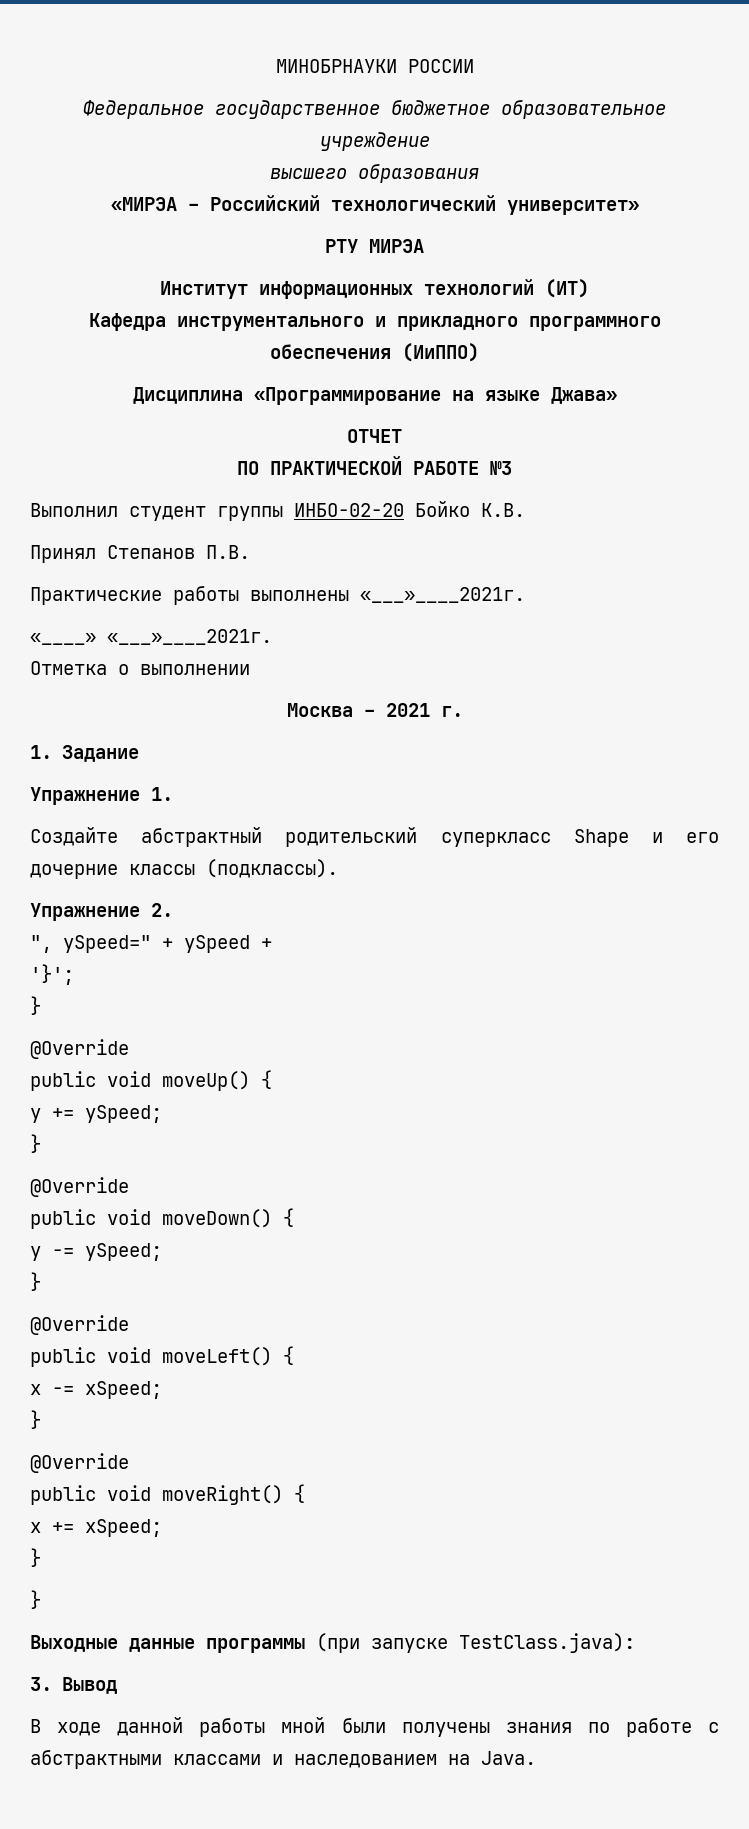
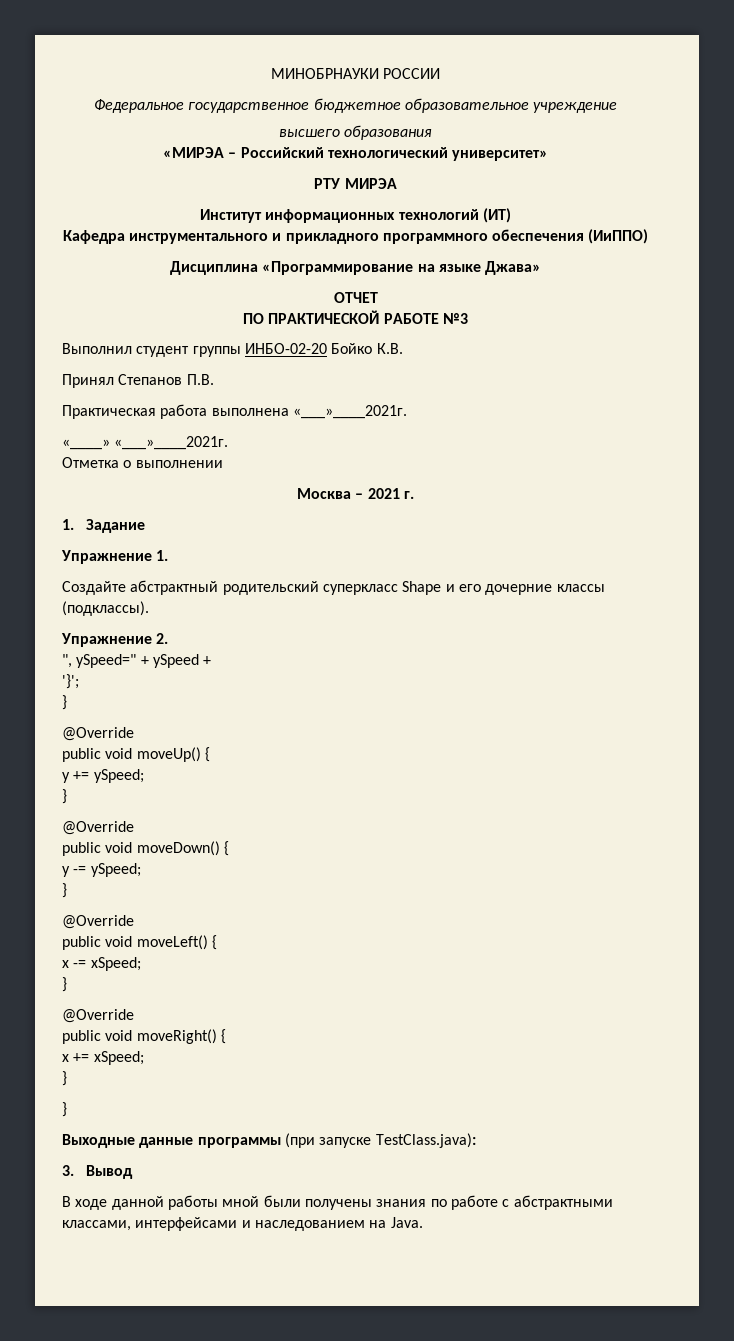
[30,586,349,605] Практические работы выполнены -> [62,404,289,419] Практическая работа выполнена
[173,1754,261,1765] классами -> [62,1217,238,1231] классами, интерфейсами

